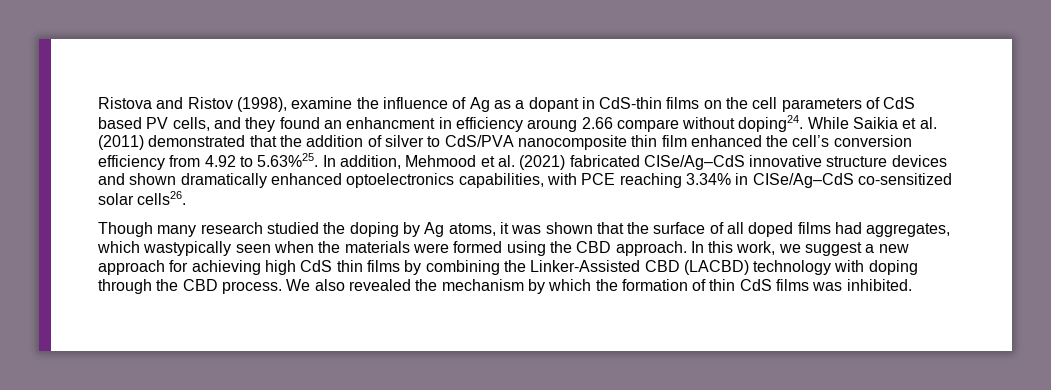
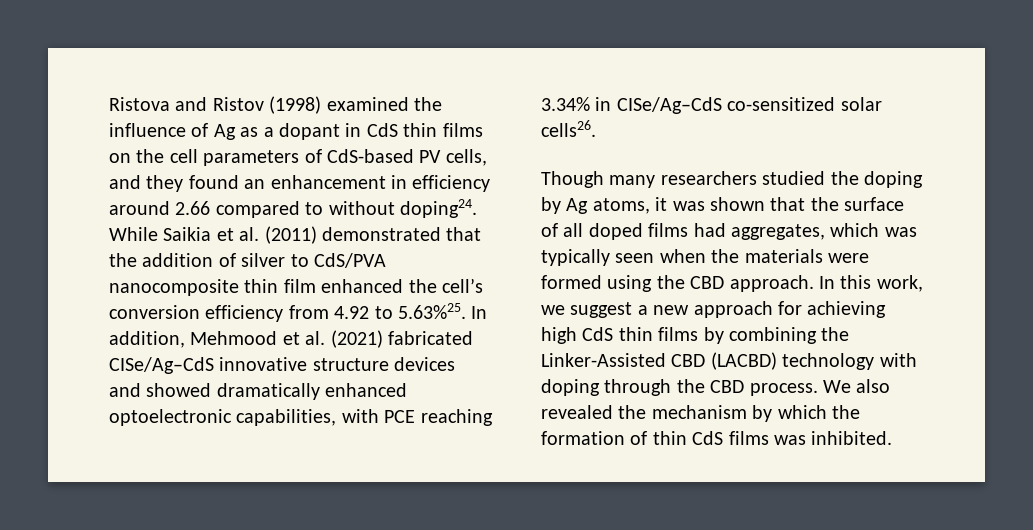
[236,97,353,112] (1998), examine -> [269,96,409,114] (1998) examined
[599,97,663,109] CdS-thin -> [366,123,438,137] CdS thin
[883,97,916,109] [98,117,142,129] CdS based -> [327,149,414,163] CdS-based
[346,117,436,129] enhancment -> [270,175,386,189] enhancement
[527,117,679,132] aroung 2.66 compare -> [109,201,324,218] around 2.66 compared to
[129,173,177,185] shown -> [146,383,212,397] showed
[346,173,455,188] optoelectronics -> [109,409,232,426] optoelectronic
[200,222,263,234] research -> [660,171,757,185] researchers
[143,241,232,256] wastypically -> [884,227,917,237] [541,249,610,266] was typically

